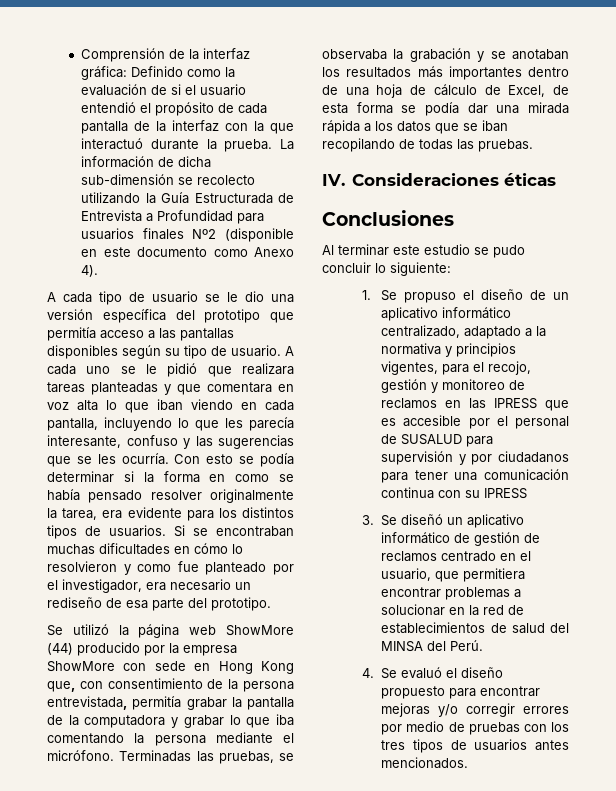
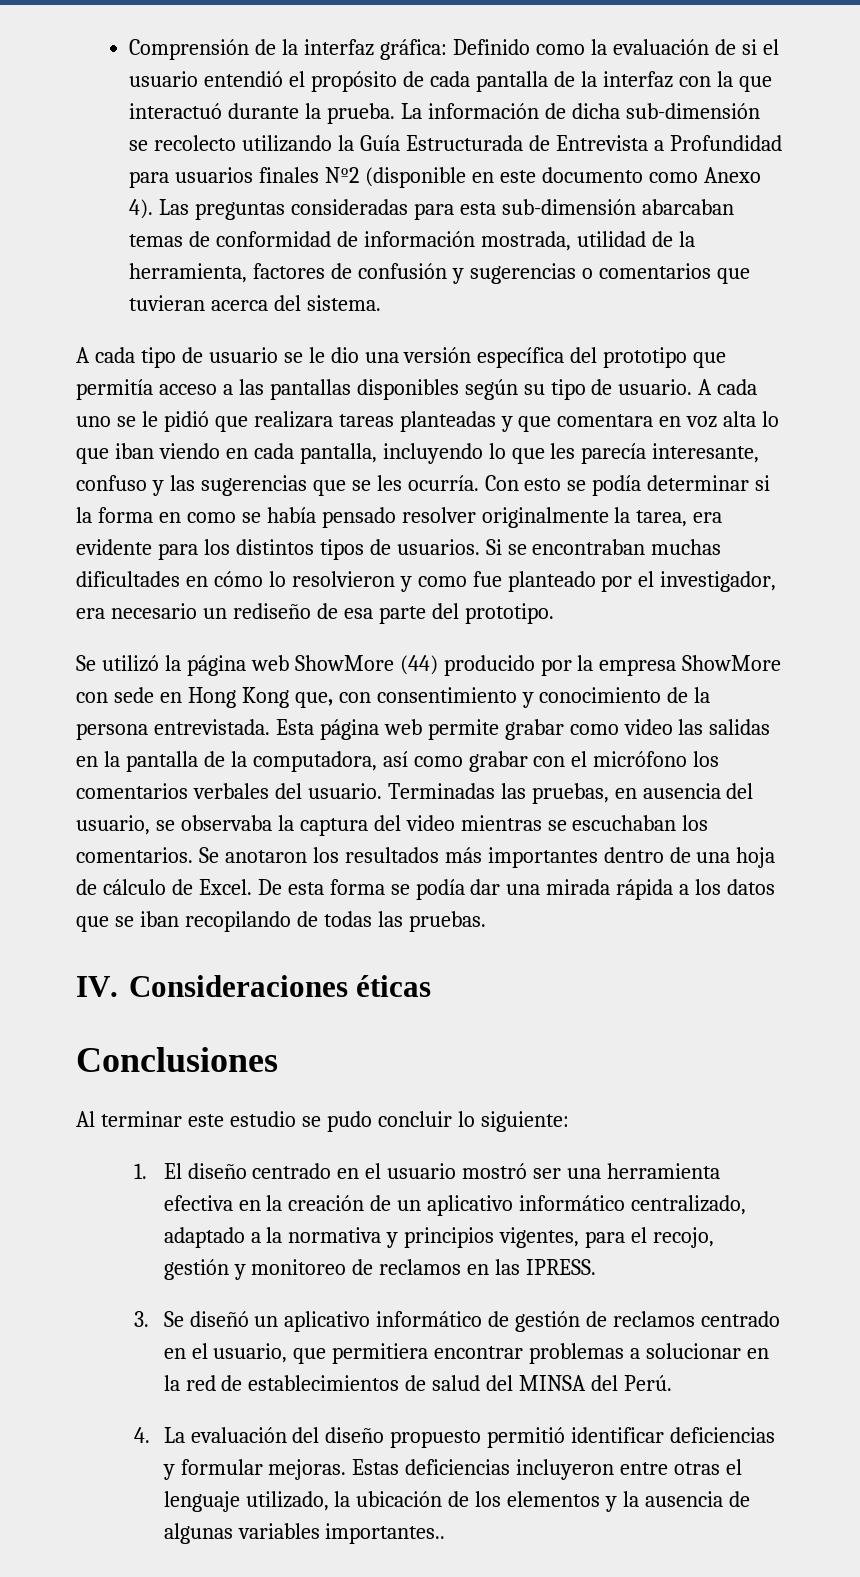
(99, 271) none -> [159,199,734,220] [129,231,695,251] [129,263,750,284] [129,295,382,311] Las preguntas consideradas para esta sub-dimensión abarcaban temas de conformidad de información mostrada, utilidad de la herramienta, factores de confusión y sugerencias o comentarios que tuvieran acerca del sistema.
(203, 683) none -> [521,687,662,708] y conocimiento
[47,696,294,710] [47,714,294,728] [47,732,294,746] [47,750,294,764] [322,48,569,62] entrevistada, permitía grabar la pantalla de la computadora y grabar lo que iba comentando la persona mediante el micrófono. Terminadas las pruebas, se observaba la grabación y se anotaban -> [153,719,771,740] [76,751,720,772] [76,783,754,804] [76,815,709,836] [76,847,307,863] entrevistada. Esta página web permite grabar como video las salidas en la pantalla de la computadora, así como grabar con el micrófono los comentarios verbales del usuario. Terminadas las pruebas, en ausencia del usuario, se observaba la captura del video mientras se escuchaban los comentarios. Se anotaron
[508,85,569,97] Excel, de -> [198,879,282,895] Excel. De
[381,289,524,303] Se propuso el diseño -> [163,1163,721,1179] [163,1195,365,1211] El diseño centrado en el usuario mostró ser una herramienta efectiva en la creación
[494,398,569,411] [381,415,569,429] [381,434,494,447] [381,451,569,465] [381,469,569,483] [381,487,528,499] IPRESS que es accesible por el personal de SUSALUD para supervisión y por ciudadanos para tener una comunicación continua con su IPRESS -> [526,1259,597,1275] IPRESS.
[381,667,504,679] [381,686,541,699] [381,703,569,717] [381,721,569,735] [381,739,569,753] [381,757,469,769] Se evaluó el diseño propuesto para encontrar mejoras y/o corregir errores por medio de pruebas con los tres tipos de usuarios antes mencionados. -> [163,1427,776,1448] [162,1459,743,1480] [163,1491,750,1512] [163,1523,446,1544] La evaluación del diseño propuesto permitió identificar deficiencias y formular mejoras. Estas deficiencias incluyeron entre otras el lenguaje utilizado, la ubicación de los elementos y la ausencia de algunas variables importantes..

